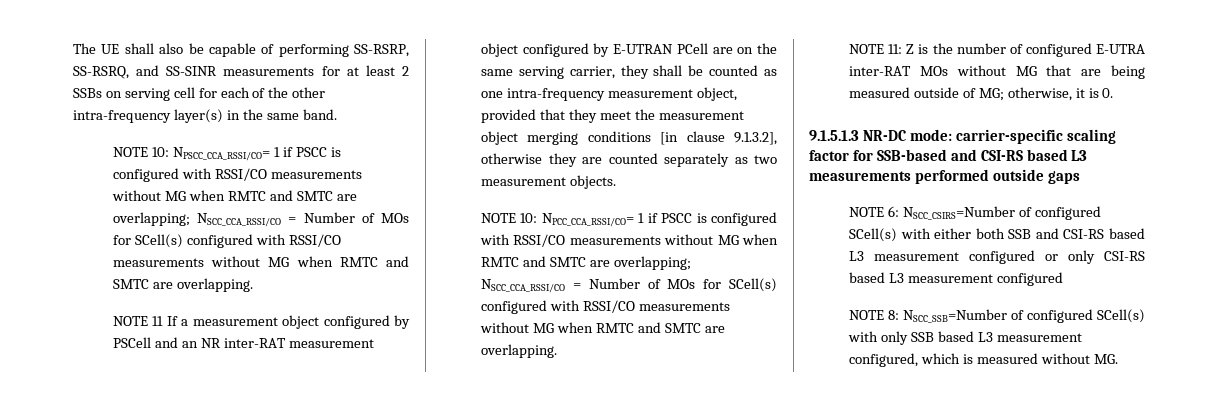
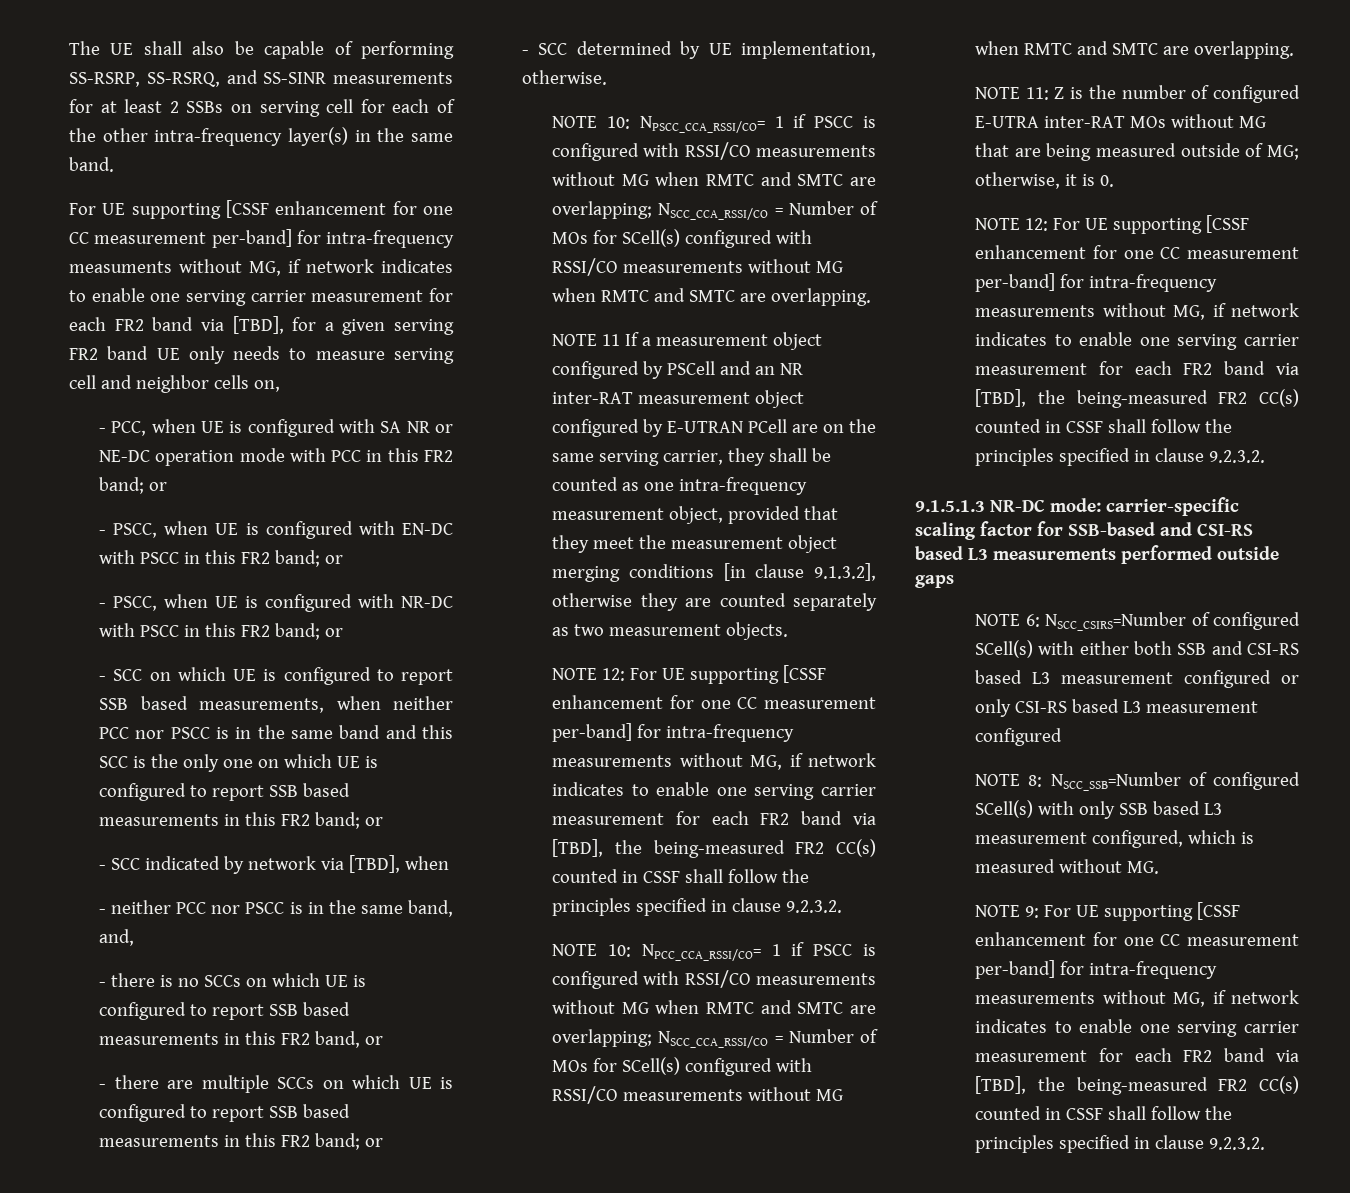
(337, 114) none -> [69,200,453,219] [69,229,454,248] [69,259,453,276] [69,288,454,306] [69,316,454,335] [69,346,454,364] [69,375,280,393] [99,419,453,437] [99,448,454,466] [99,477,168,494] [99,521,453,539] [99,550,343,567] [99,594,454,612] [99,623,343,640] [99,667,453,685] [99,696,453,713] [99,725,453,739] [99,754,378,772] [99,783,350,801] [99,812,383,829] [99,855,449,874] [99,900,453,917] [99,929,135,946] [99,973,366,987] [99,1002,350,1020] [99,1031,383,1048] [99,1075,453,1093] [99,1104,350,1122] [99,1133,383,1150] [522,41,876,59] [522,70,608,85] // For UE supporting [CSSF enhancement for one CC measurement per-band] for intra-frequency measuments without MG, if network indicates to enable one serving carrier measurement for each FR2 band via [TBD], for a given serving FR2 band UE only needs to measure serving cell and neighbor cells on, // - PCC, when UE is configured with SA NR or NE-DC operation mode with PCC in this FR2 band; or // - PSCC, when UE is configured with EN-DC with PSCC in this FR2 band; or // - PSCC, when UE is configured with NR-DC with PSCC in this FR2 band; or // - SCC on which UE is configured to report SSB based measurements, when neither PCC nor PSCC is in the same band and this SCC is the only one on which UE is configured to report SSB based measurements in this FR2 band; or // - SCC indicated by network via [TBD], when // - neither PCC nor PSCC is in the same band, and, // - there is no SCCs on which UE is configured to report SSB based measurements in this FR2 band, or // - there are multiple SCCs on which UE is configured to report SSB based measurements in this FR2 band; or // - SCC determined by UE implementation, otherwise.
(616, 182) none -> [552,665,826,684] [552,695,876,709] [552,723,795,742] [552,753,876,770] [552,782,876,800] [552,811,876,825] [552,839,876,858] [552,869,809,883] [552,898,842,916] // NOTE 12: For UE supporting [CSSF enhancement for one CC measurement per-band] for intra-frequency measurements without MG, if network indicates to enable one serving carrier measurement for each FR2 band via [TBD], the being-measured FR2 CC(s) counted in CSSF shall follow the principles specified in clause 9.2.3.2.
(1114, 93) none -> [975,215,1249,234] [975,245,1299,259] [975,273,1218,292] [975,303,1299,320] [975,332,1299,350] [975,361,1299,375] [975,389,1299,408] [975,419,1232,433] [975,448,1265,466] // NOTE 12: For UE supporting [CSSF enhancement for one CC measurement per-band] for intra-frequency measurements without MG, if network indicates to enable one serving carrier measurement for each FR2 band via [TBD], the being-measured FR2 CC(s) counted in CSSF shall follow the principles specified in clause 9.2.3.2.
(1118, 359) none -> [975,902,1240,921] [975,932,1299,946] [975,960,1218,979] [975,990,1299,1007] [975,1019,1299,1037] [975,1048,1299,1062] [975,1076,1299,1095] [975,1106,1232,1120] [975,1135,1265,1153] // NOTE 9: For UE supporting [CSSF enhancement for one CC measurement per-band] for intra-frequency measurements without MG, if network indicates to enable one serving carrier measurement for each FR2 band via [TBD], the being-measured FR2 CC(s) counted in CSSF shall follow the principles specified in clause 9.2.3.2.

